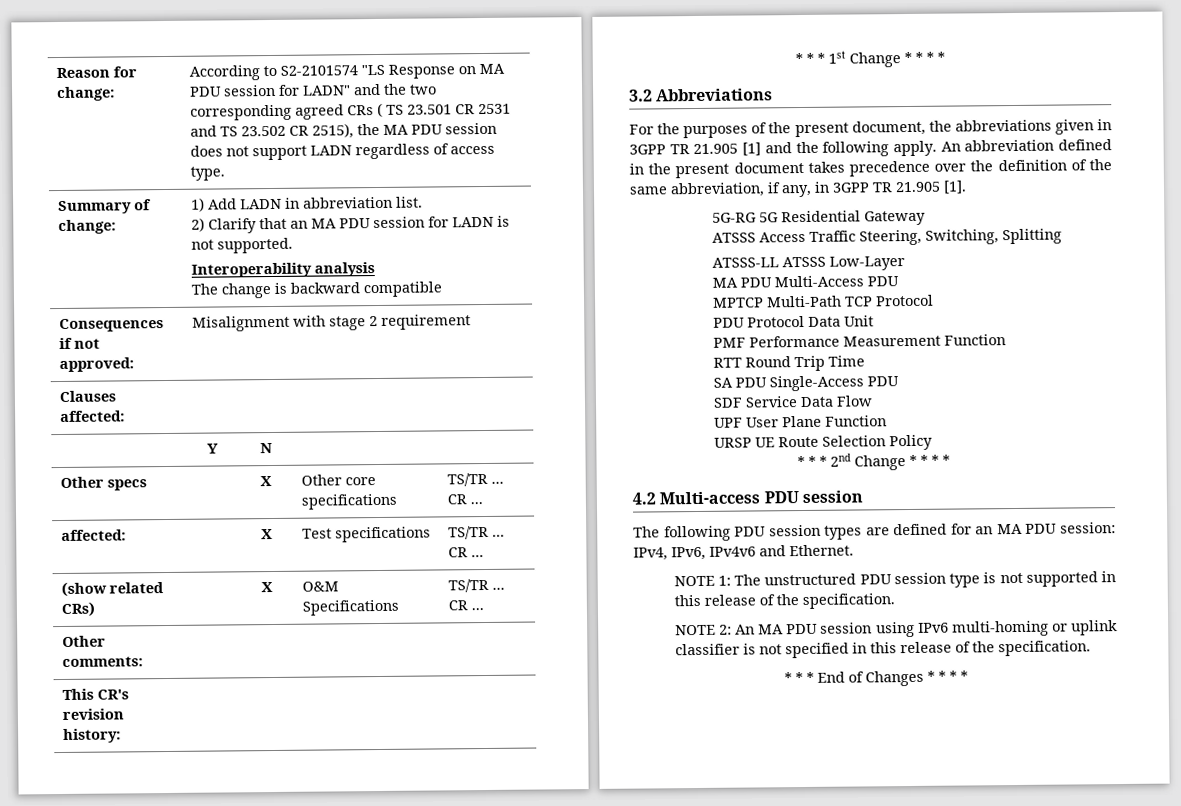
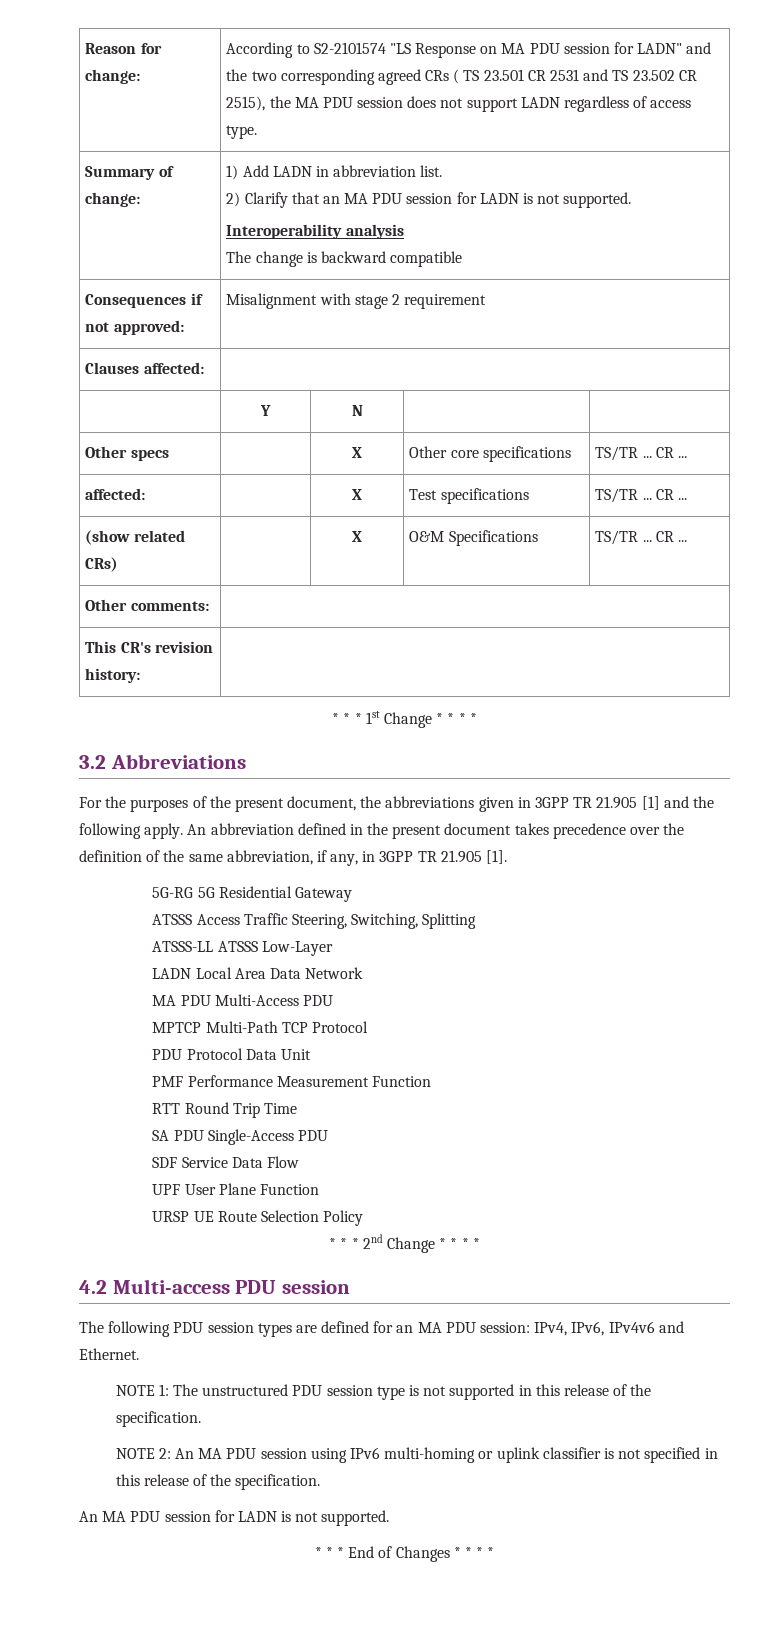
(905, 263) none -> [152,967,364,979] // LADN Local Area Data Network
(1091, 648) none -> [79,1510,390,1526] // An MA PDU session for LADN is not supported.

